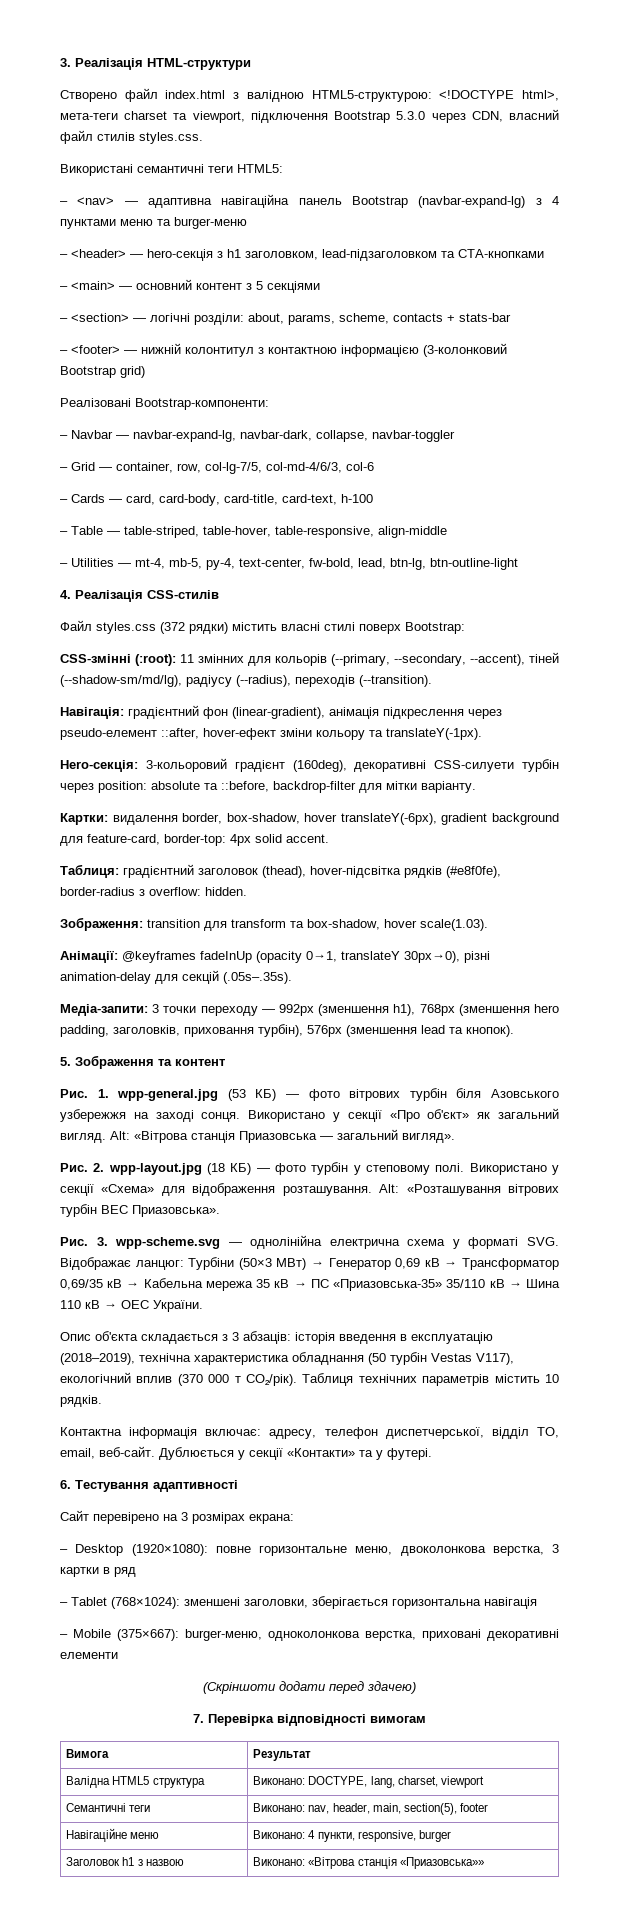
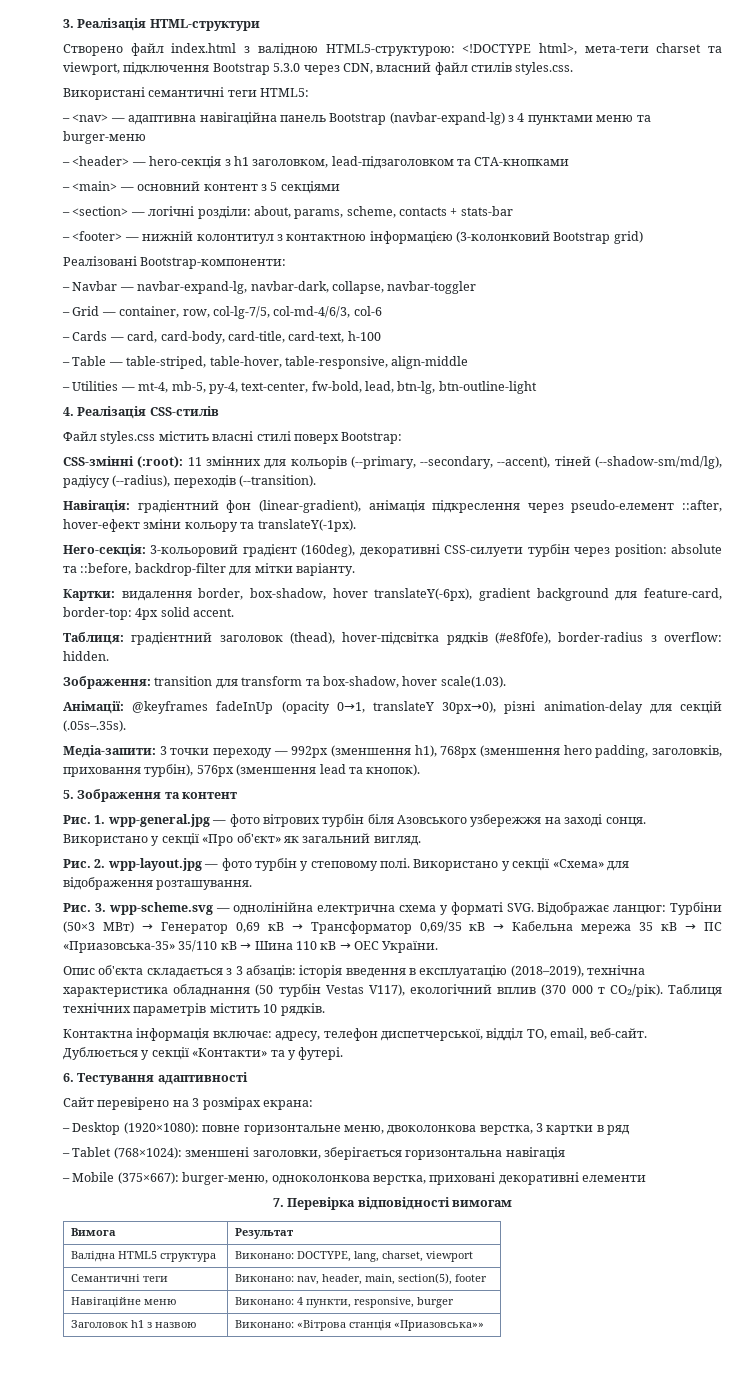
[160,622,228,634] (372 рядки) -> (156, 437) none
[227,1089,277,1101] (53 КБ) -> (210, 820) none
[110,1129,455,1143] Alt: «Вітрова станція Приазовська — загальний вигляд». -> (421, 841) none
[207,1163,252,1175] (18 КБ) -> (202, 864) none
[379,1184,559,1196] [60,1204,220,1217] Alt: «Розташування вітрових турбін ВЕС Приазовська». -> (253, 885) none
[203,1681,416,1694] // (Скріншоти додати перед здачею) -> (646, 1178) none

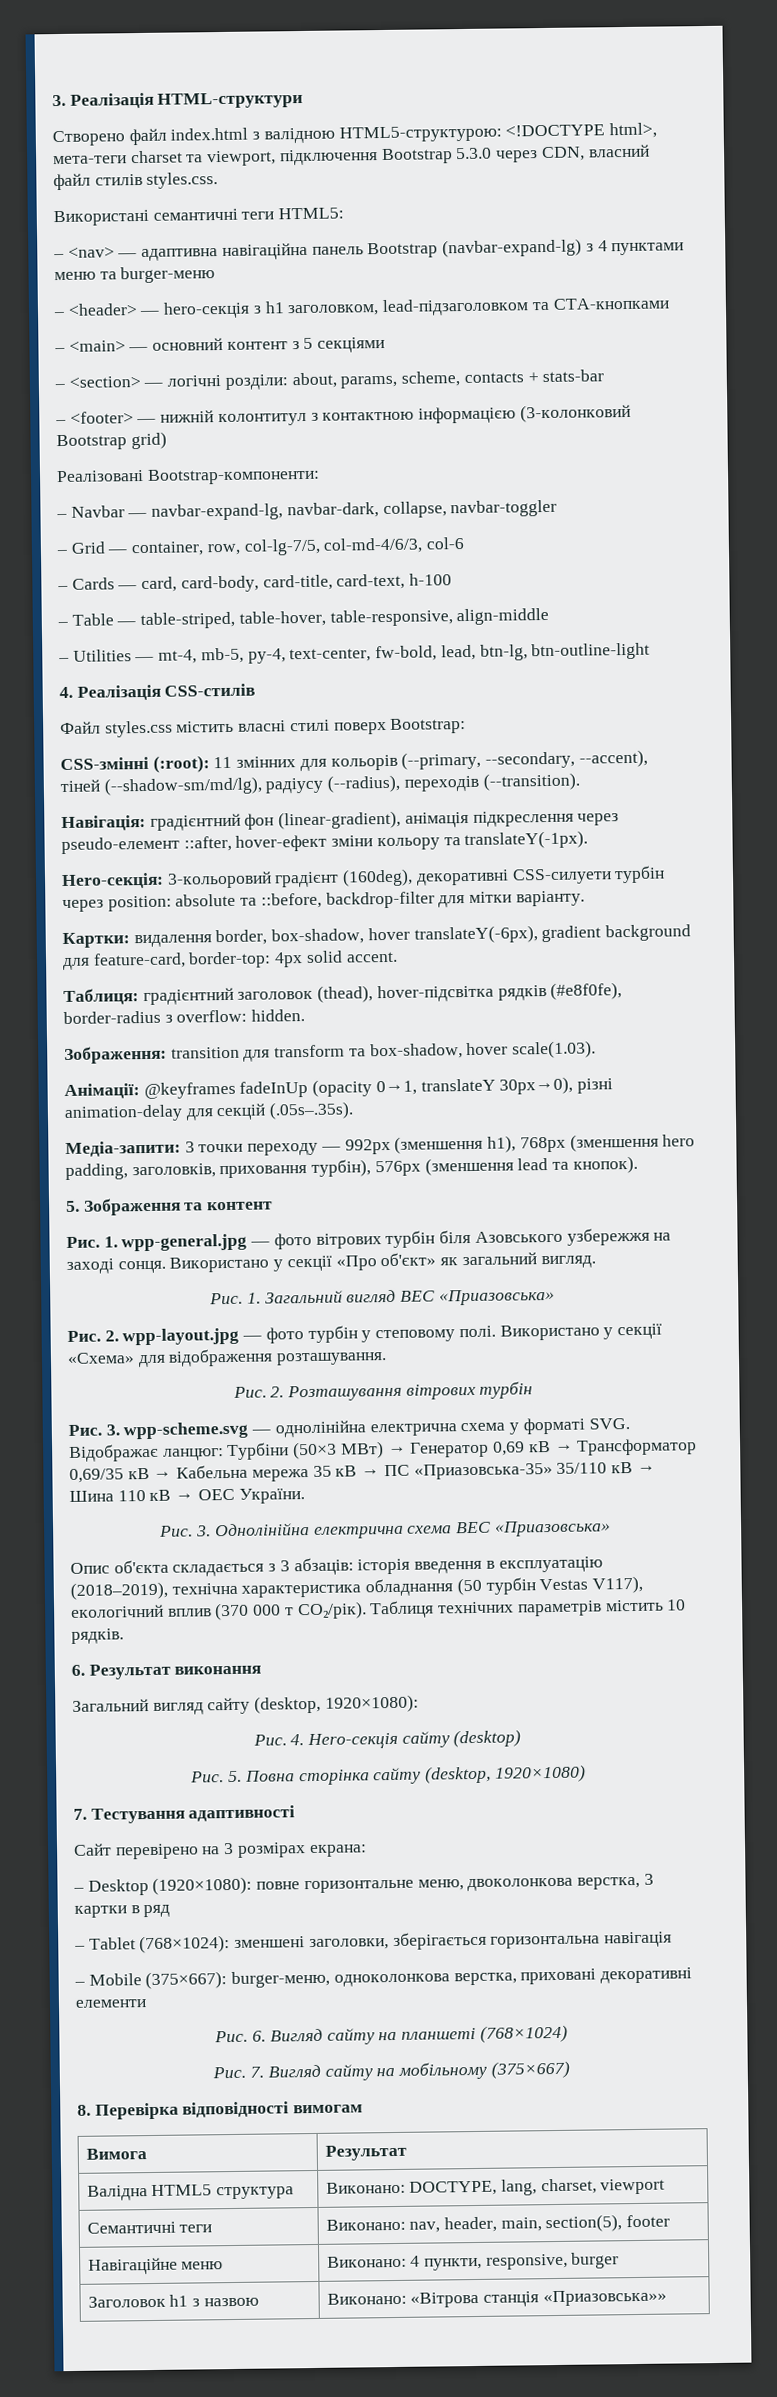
(421, 841) none -> [209,1288,555,1306] // Рис. 1. Загальний вигляд ВЕС «Приазовська»
(253, 885) none -> [232,1381,534,1402] // Рис. 2. Розташування вітрових турбін
(439, 947) none -> [159,1520,611,1539] // Рис. 3. Однолінійна електрична схема ВЕС «Приазовська»
[63,1028,648,1041] [63,1047,344,1060] [63,1073,74,1082] Контактна інформація включає: адресу, телефон диспетчерської, відділ ТО, email, веб-сайт. Дублюється у секції «Контакти» та у футері. // 6. -> [71,1663,262,1680] [72,1694,419,1715] [252,1729,522,1750] [190,1764,586,1786] [73,1808,87,1820] 6. Результат виконання // Загальний вигляд сайту (desktop, 1920×1080): // Рис. 4. Hero-секція сайту (desktop) // Рис. 5. Повна сторінка сайту (desktop, 1920×1080) // 7.
[272,1198,284,1207] 7. -> [214,2024,568,2045] [212,2060,570,2081] [77,2104,91,2116] Рис. 6. Вигляд сайту на планшеті (768×1024) // Рис. 7. Вигляд сайту на мобільному (375×667) // 8.

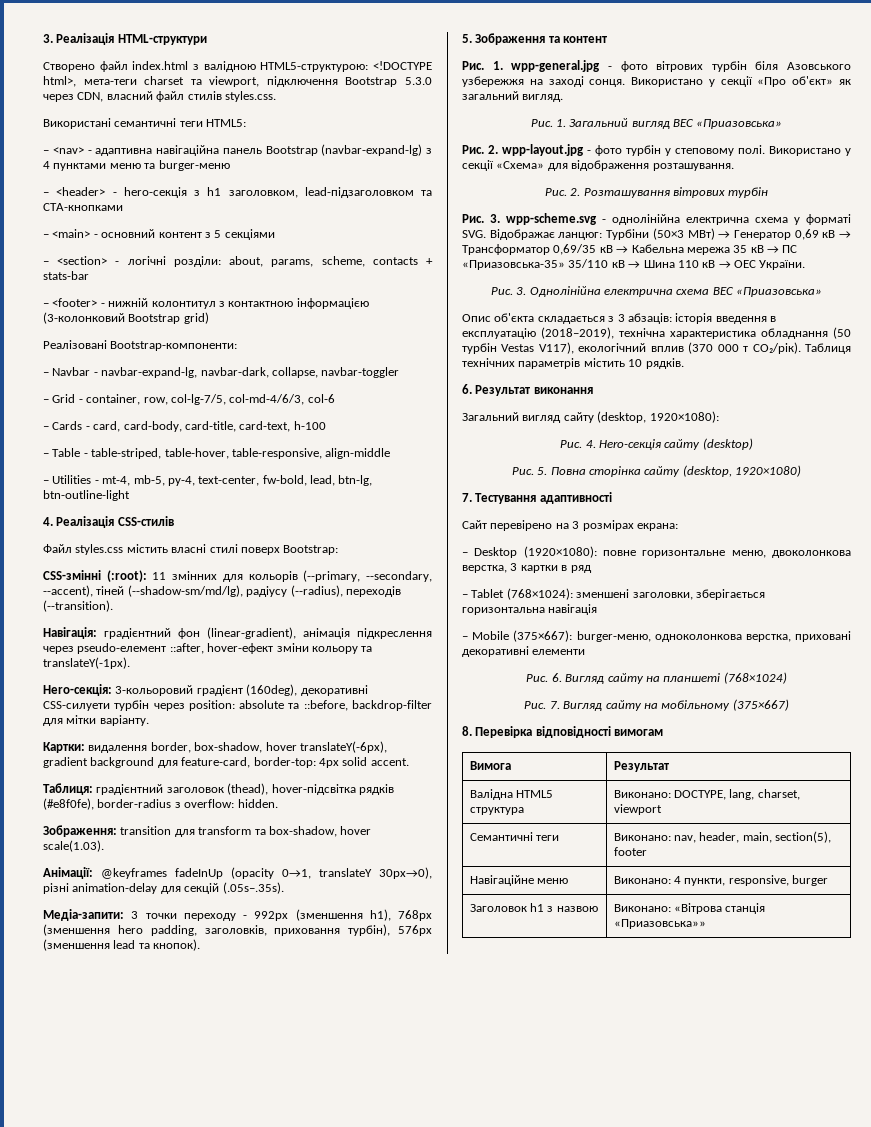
[117,253,138,258] — -> [87,150,92,154] -
[139,310,161,316] — -> [112,192,117,196] -
[128,346,149,352] — -> [93,234,98,238] -
[143,382,164,387] — -> [115,261,120,265] -
[136,418,157,424] — -> [100,303,105,307] -
[127,512,148,518] — -> [93,372,98,376] -
[107,549,128,554] — -> [78,399,83,403] -
[117,585,138,590] — -> [85,426,90,430] -
[116,621,137,626] — -> [83,453,88,457] -
[134,656,155,662] — -> [94,480,99,484] -
[320,1146,341,1151] — -> [243,915,247,919] -
[250,1241,271,1246] — -> [607,66,612,70] -
[242,1335,263,1340] — -> [587,150,591,154] -
[251,1429,272,1434] — -> [602,219,606,223] -

